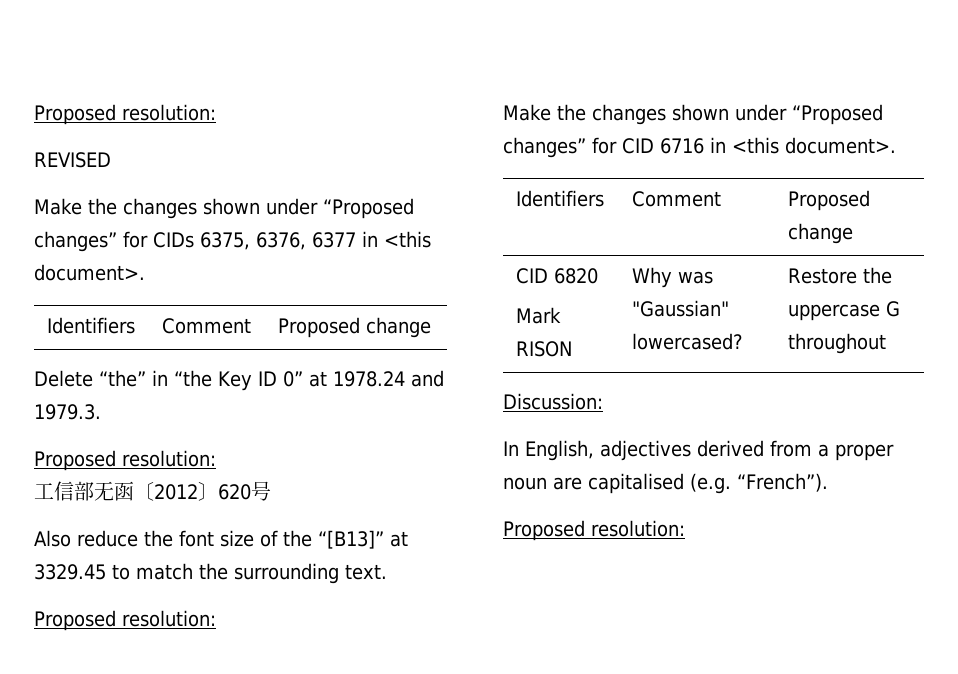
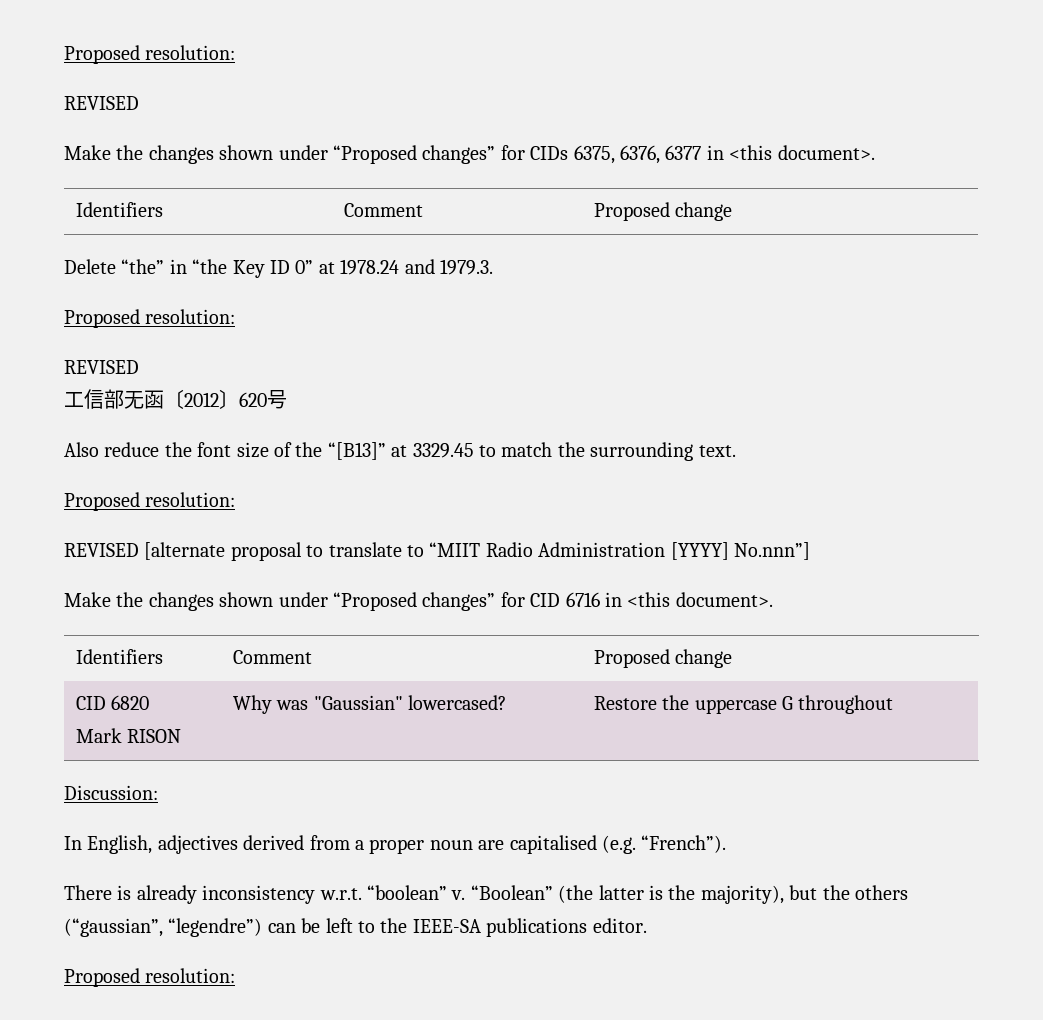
(216, 458) none -> [64,360,139,374] // REVISED
(216, 618) none -> [64,542,810,561] // REVISED [alternate proposal to translate to “MIIT Radio Administration [YYYY] No.nnn”]
(828, 482) none -> [64,885,908,904] [64,918,647,937] // There is already inconsistency w.r.t. “boolean” v. “Boolean” (the latter is the majority), but the others (“gaussian”, “legendre”) can be left to the IEEE-SA publications editor.

